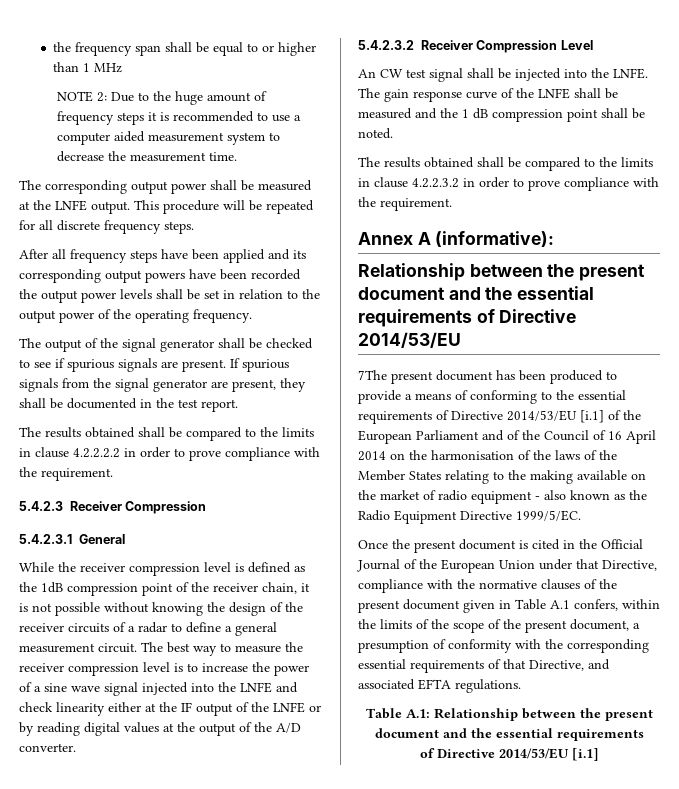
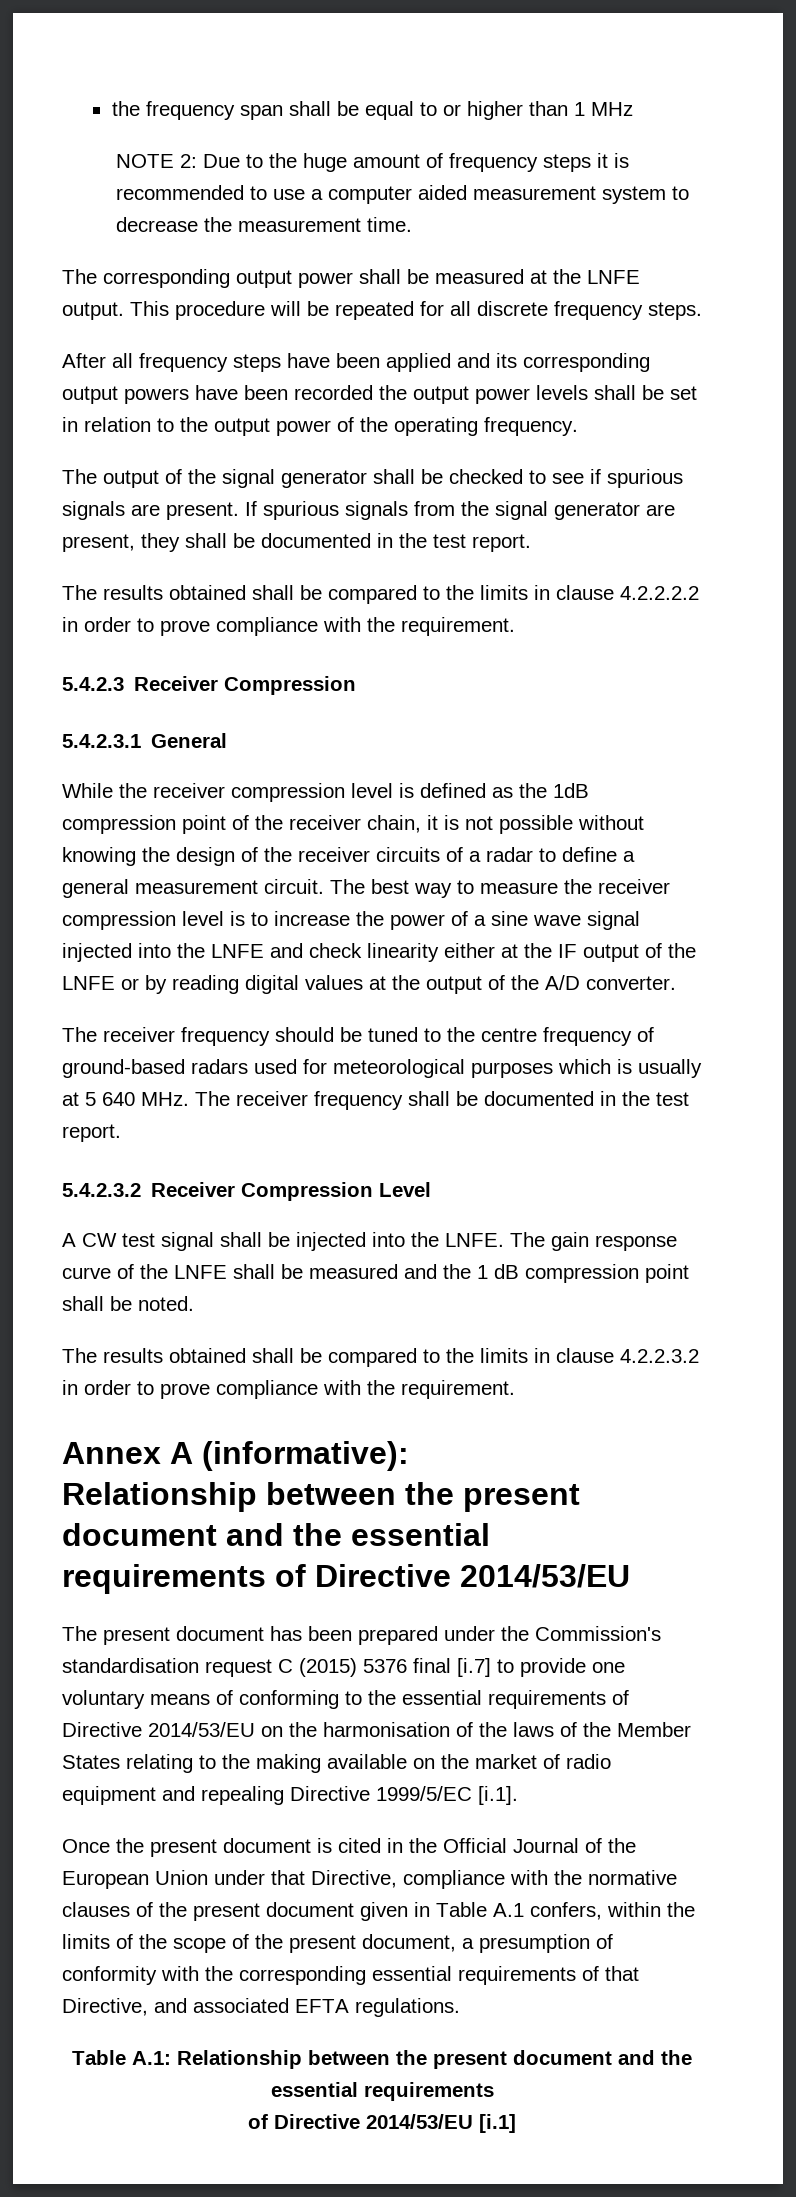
(76, 747) none -> [62,1027,654,1046] [62,1059,702,1078] [62,1091,689,1110] [62,1124,121,1142] // The receiver frequency should be tuned to the centre frequency of ground-based radars used for meteorological purposes which is usually at 5 640 MHz. The receiver frequency shall be documented in the test report.
[358,69,376,78] An -> [62,1233,76,1247] A
[358,370,387,380] 7The -> [62,1626,97,1641] The
[550,370,617,384] [358,390,412,404] produced to provide a -> [358,1626,661,1645] [62,1658,625,1677] [62,1690,145,1709] prepared under the Commission's standardisation request C (2015) 5376 final [i.7] to provide one voluntary
[580,410,641,423] [358,430,656,444] [358,451,386,461] [i.1] of the European Parliament and of the Council of 16 April 2014 -> (255, 1729) none
[535,490,647,500] [358,510,581,524] - also known as the Radio Equipment Directive 1999/5/EC. -> [162,1786,518,1805] and repealing Directive 1999/5/EC [i.1].

